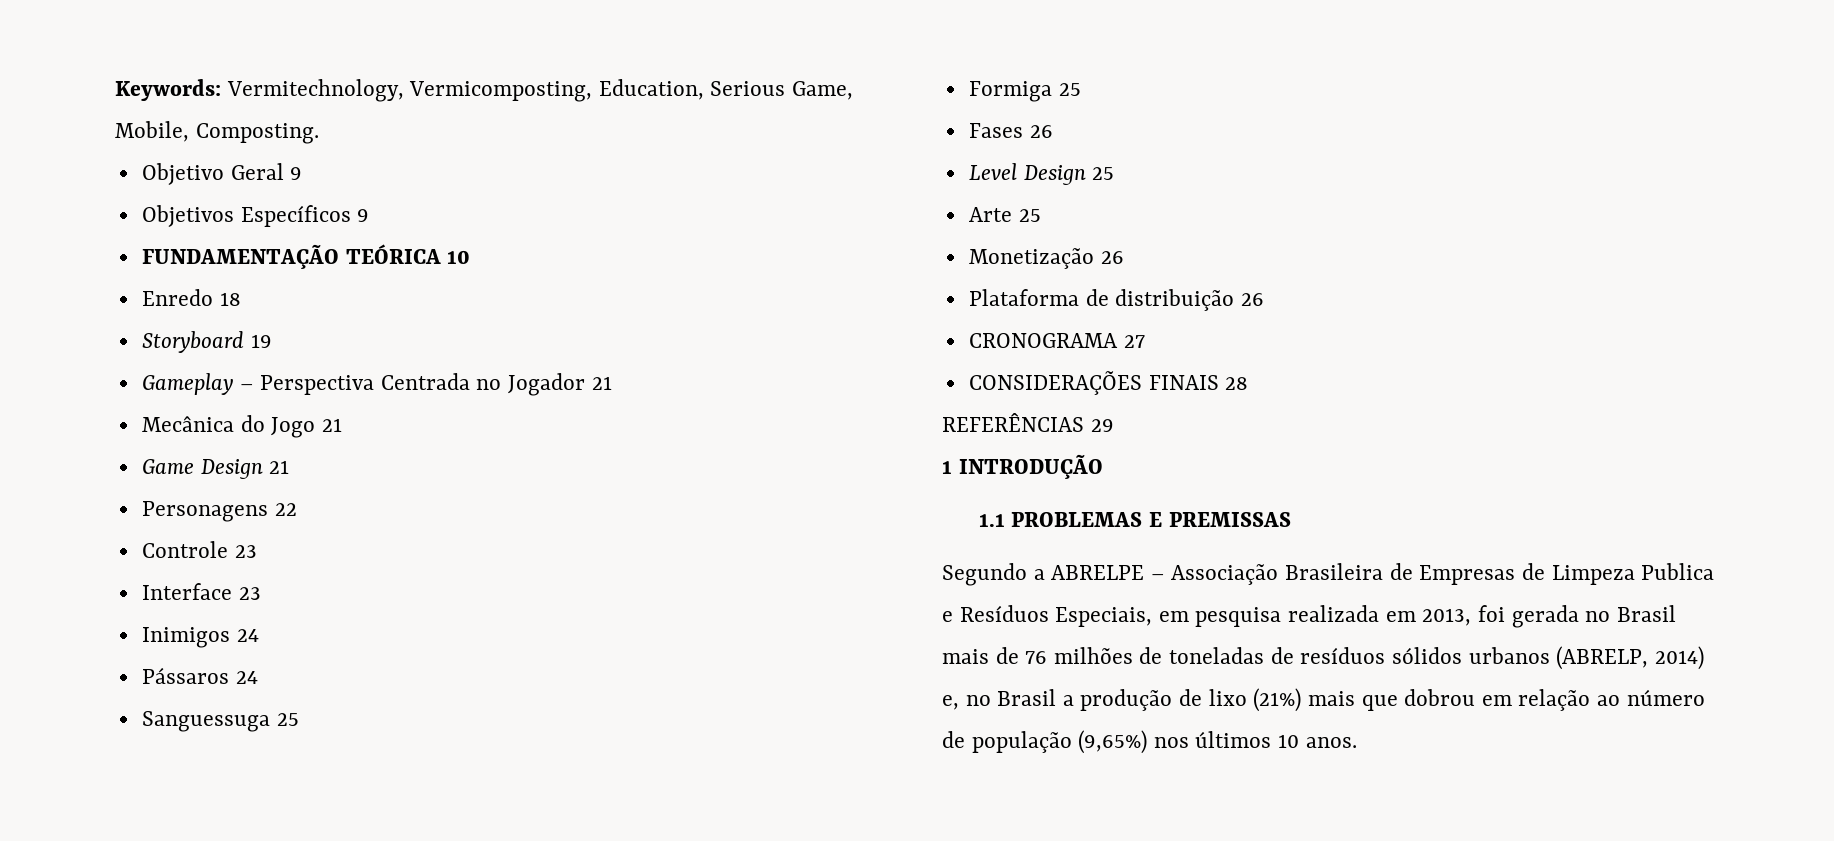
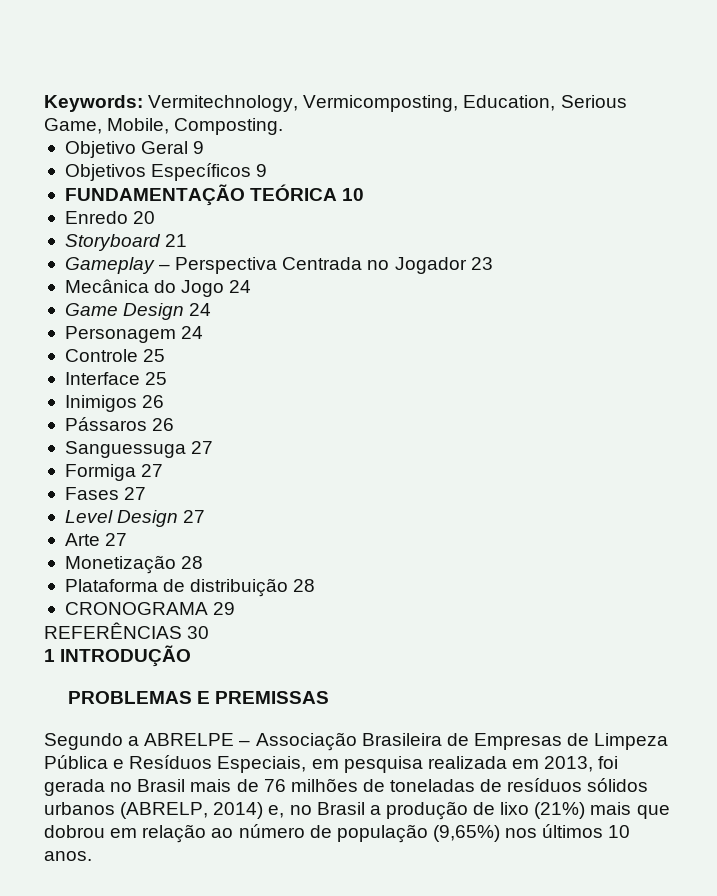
[219,292,241,306] 18 -> [133,211,156,224] 20
[250,334,272,348] 19 -> [165,234,188,247] 21
[591,376,612,390] 21 -> [470,257,493,270] 23
[321,418,342,432] 21 -> [229,280,252,293] 24
[269,460,290,474] [141,501,297,522] 21 // Personagens 22 -> [189,303,212,316] [64,326,204,343] 24 // Personagem 24
[234,545,257,558] 23 -> [143,349,166,362] 25
[238,587,261,600] 23 -> [145,372,168,385] 25
[236,629,259,642] 24 -> [142,395,165,408] 26
[235,671,258,684] 24 -> [152,418,175,431] 26
[276,713,299,726] 25 -> [191,441,214,454] 27
[1058,83,1081,96] 25 -> [141,464,164,477] 27
[1029,125,1053,138] 26 -> [124,487,147,500] 27
[1092,167,1115,180] 25 -> [183,510,206,523] 27
[1018,209,1041,222] 25 -> [105,533,128,546] 27
[1100,251,1124,264] 26 -> [181,556,204,569] 28
[1240,293,1264,306] 26 -> [293,579,316,592] 28
[1123,335,1145,348] [968,371,1249,395] 27 // CONSIDERAÇÕES FINAIS 28 -> [213,602,236,615] 29
[1090,419,1114,432] 29 -> [187,626,210,639] 30
[978,514,1005,527] 1.1 -> (192, 656) none
[1641,563,1715,580] Publica -> [44,755,108,769] Pública

